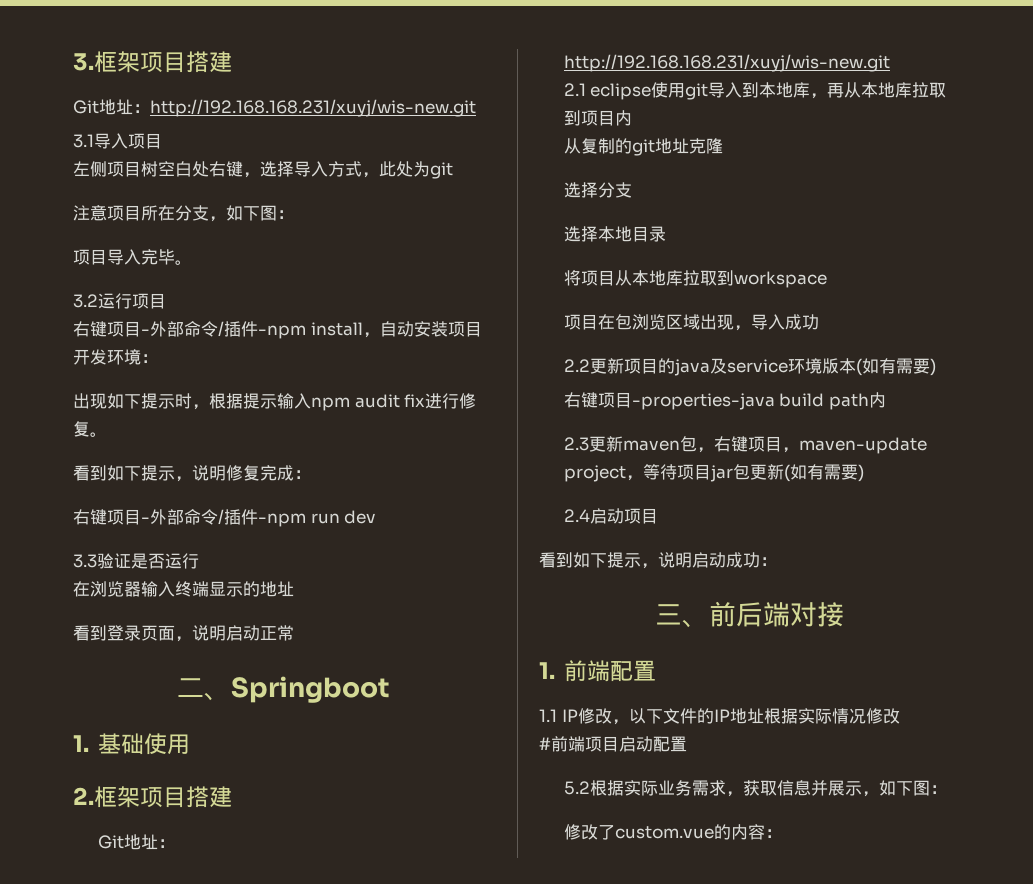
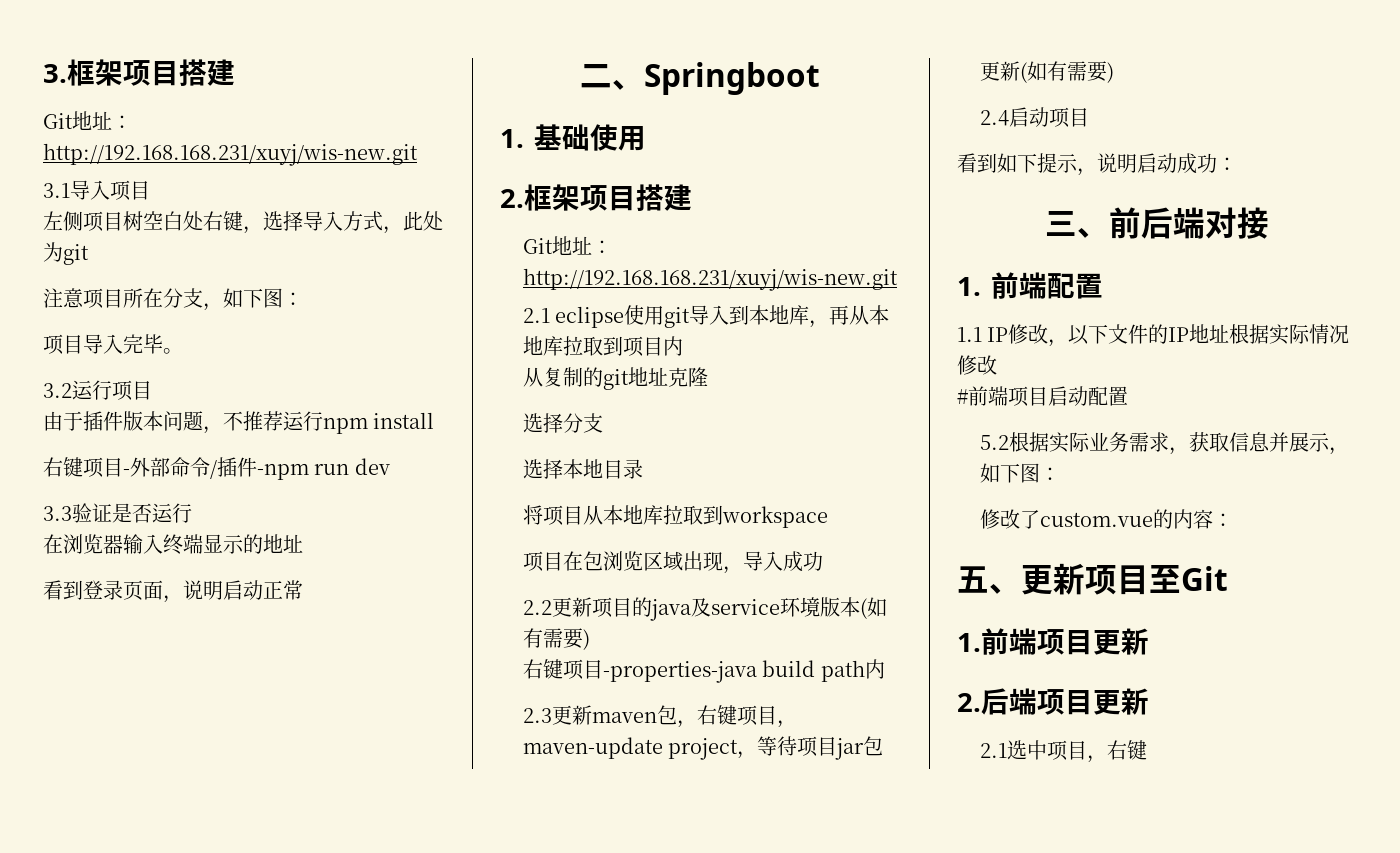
[73,321,482,339] [73,349,158,365] [73,393,477,411] [73,421,107,437] [73,465,311,482] 右键项目-外部命令/插件-npm install，自动安装项目开发环境： // 出现如下提示时，根据提示输入npm audit fix进行修复。 // 看到如下提示，说明修复完成： -> [43,411,435,434] 由于插件版本问题，不推荐运行npm install
(782, 833) none -> [957,563,1228,595] [957,628,1149,655] [957,688,1149,715] [979,740,1147,763] // 五、更新项目至Git // 1.前端项目更新 // 2.后端项目更新 // 2.1选中项目，右键

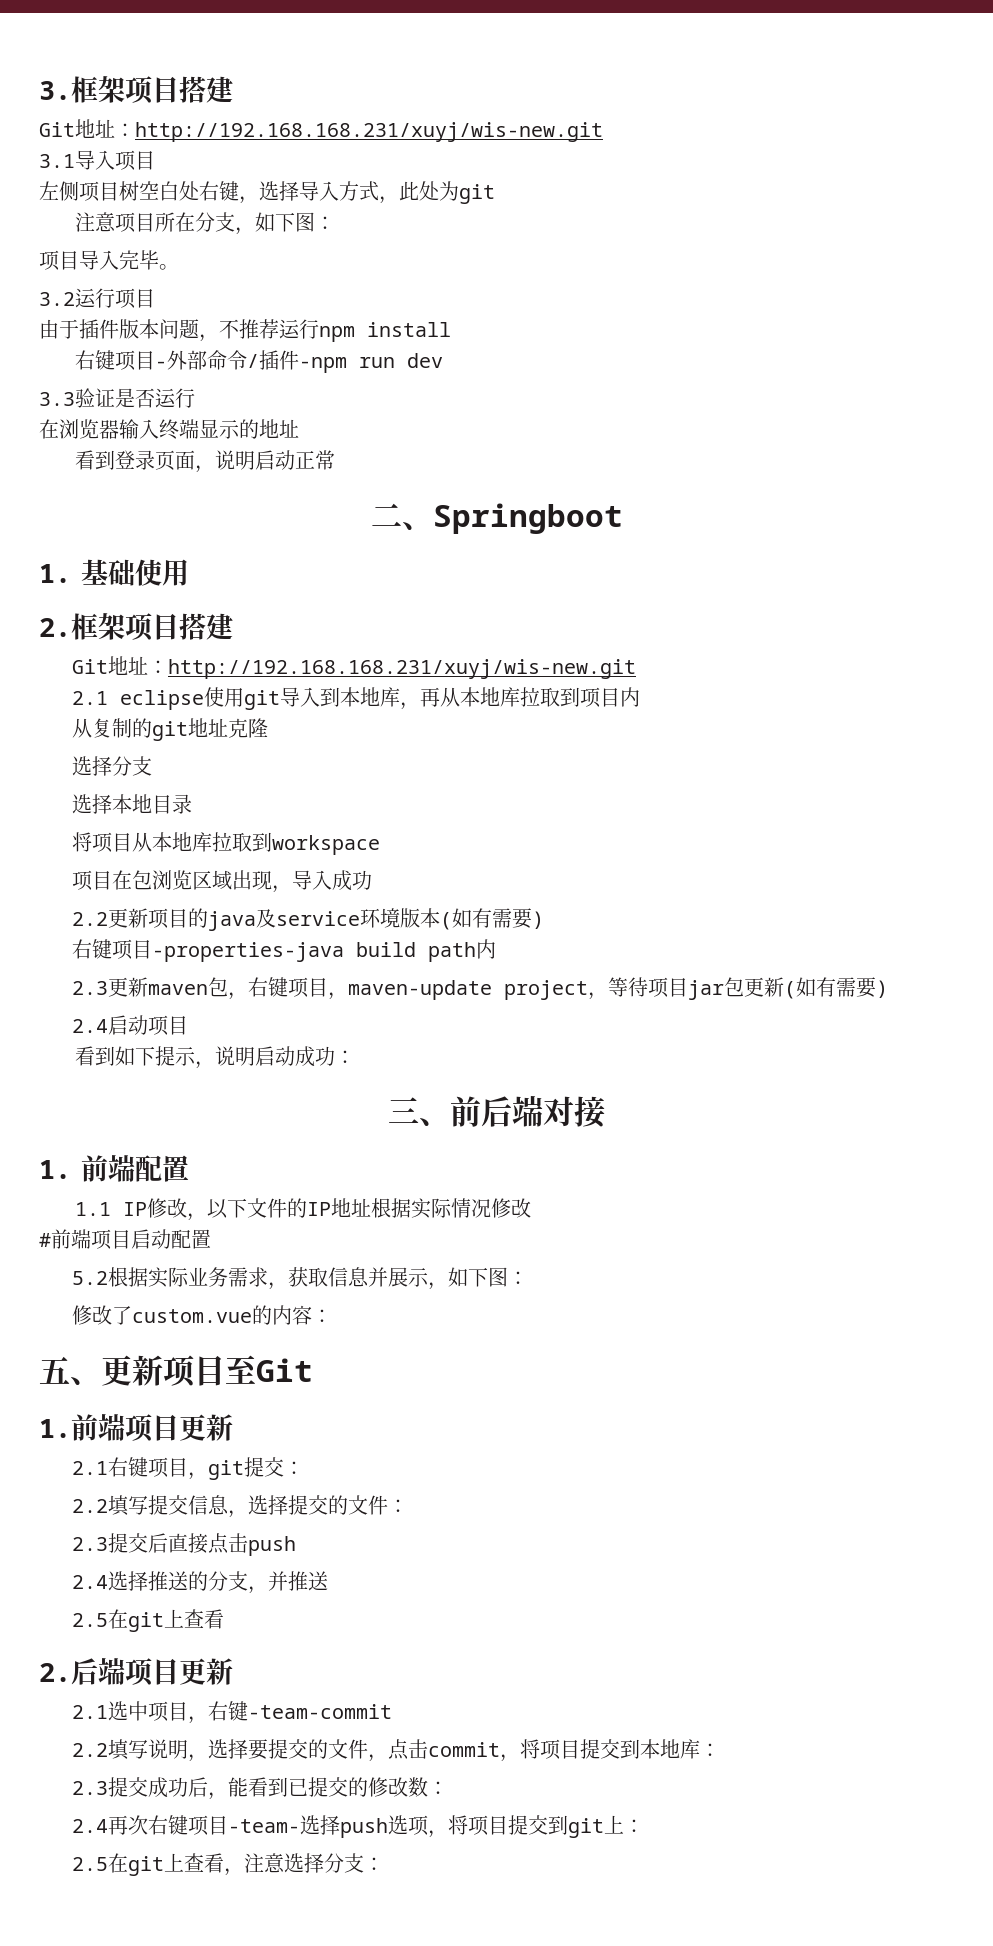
(1149, 641) none -> [71,1457,304,1480] [71,1495,408,1518] [71,1533,296,1556] [71,1571,328,1594] [71,1609,224,1632] // 2.1右键项目，git提交： // 2.2填写提交信息，选择提交的文件： // 2.3提交后直接点击push // 2.4选择推送的分支，并推送 // 2.5在git上查看
(1147, 750) none -> [247,1704,392,1719] [71,1739,720,1762] [71,1777,448,1800] [71,1815,644,1838] [71,1853,384,1876] -team-commit // 2.2填写说明，选择要提交的文件，点击commit，将项目提交到本地库： // 2.3提交成功后，能看到已提交的修改数： // 2.4再次右键项目-team-选择push选项，将项目提交到git上： // 2.5在git上查看，注意选择分支：

